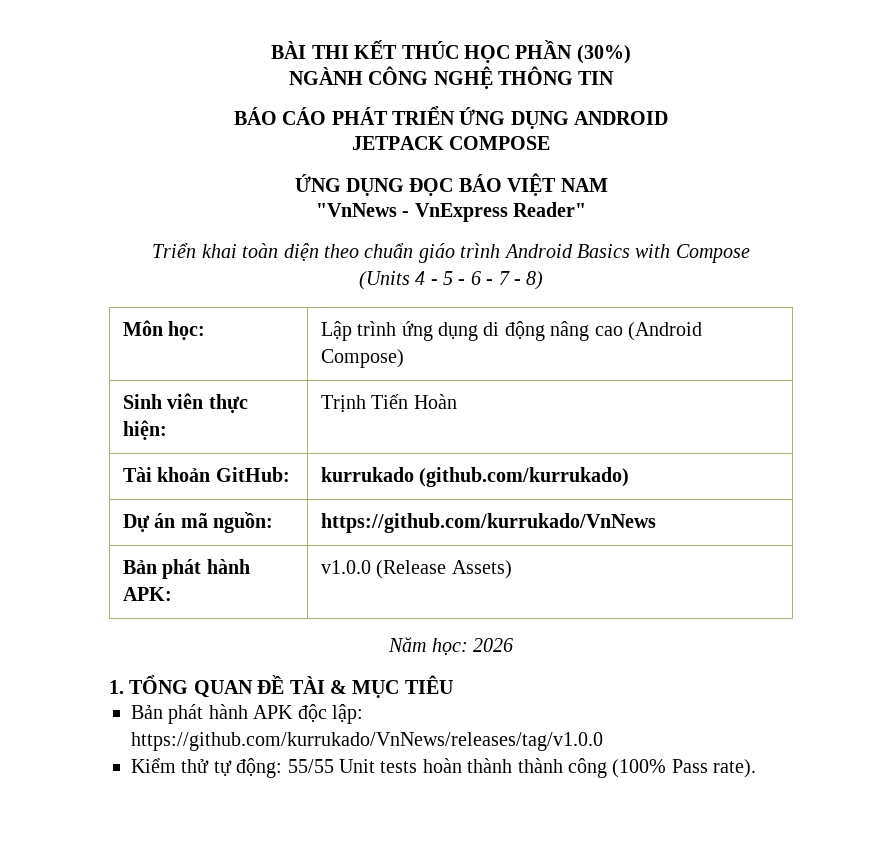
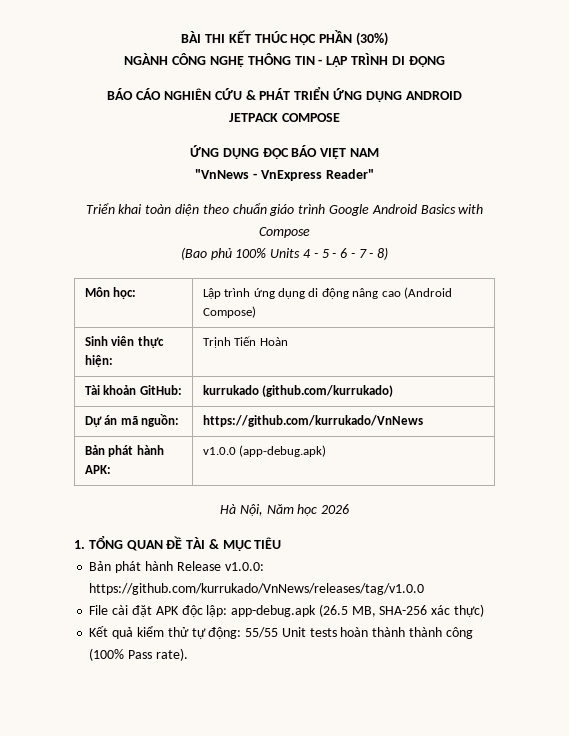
(615, 78) none -> [318,53,445,67] - LẬP TRÌNH DI ĐỘNG
(327, 116) none -> [164,88,256,100] NGHIÊN CỨU &
(501, 250) none -> [328,204,369,216] Google
[358,271,410,290] (Units -> [180,247,301,260] (Bao phủ 100% Units
[376,560,512,579] [388,637,468,655] (Release Assets) // Năm học: -> [239,445,327,457] [219,504,318,516] (app-debug.apk) // Hà Nội, Năm học
[253,704,363,724] [131,732,603,751] [131,758,176,773] APK độc lập: https://github.com/kurrukado/VnNews/releases/tag/v1.0.0 // Kiểm -> [176,561,264,571] [89,583,425,595] [89,604,484,617] [89,626,164,639] Release v1.0.0: https://github.com/kurrukado/VnNews/releases/tag/v1.0.0 // File cài đặt APK độc lập: app-debug.apk (26.5 MB, SHA-256 xác thực) // Kết quả kiểm

